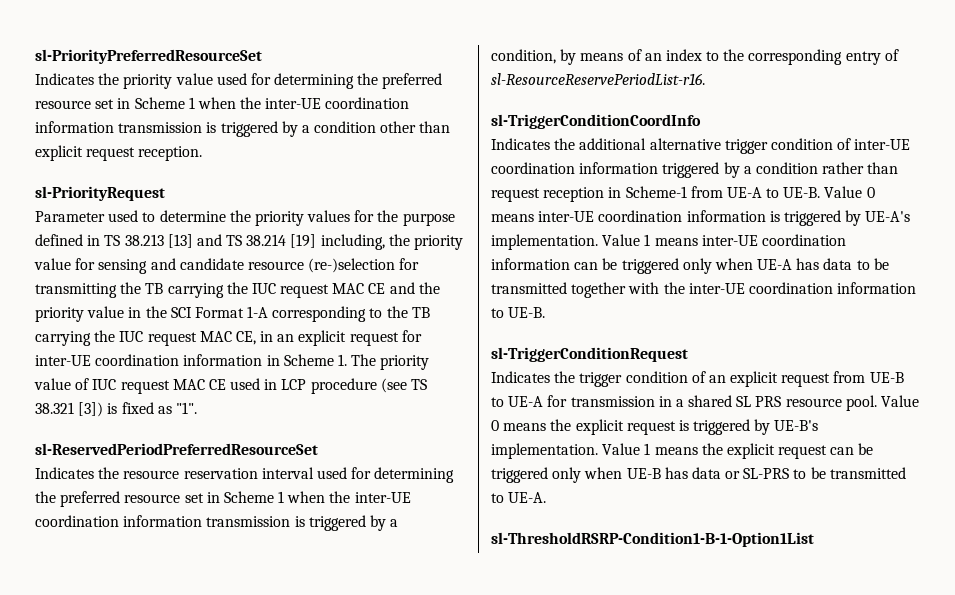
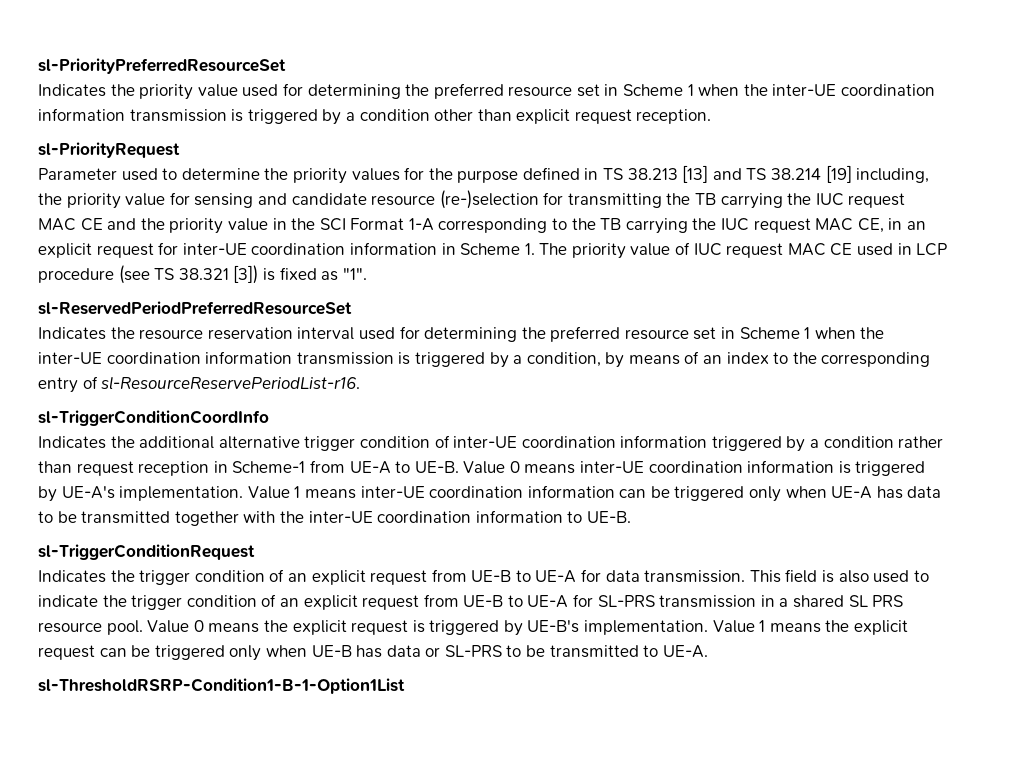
(568, 401) none -> [605,569,929,583] [38,594,655,610] data transmission. This field is also used to indicate the trigger condition of an explicit request from UE-B to UE-A for SL-PRS

